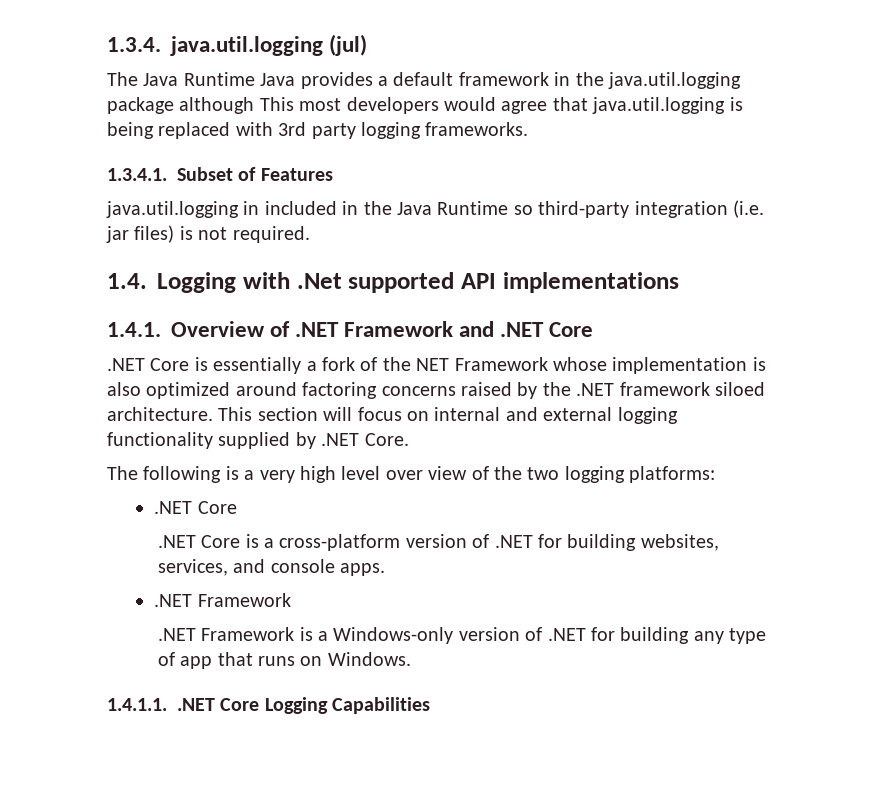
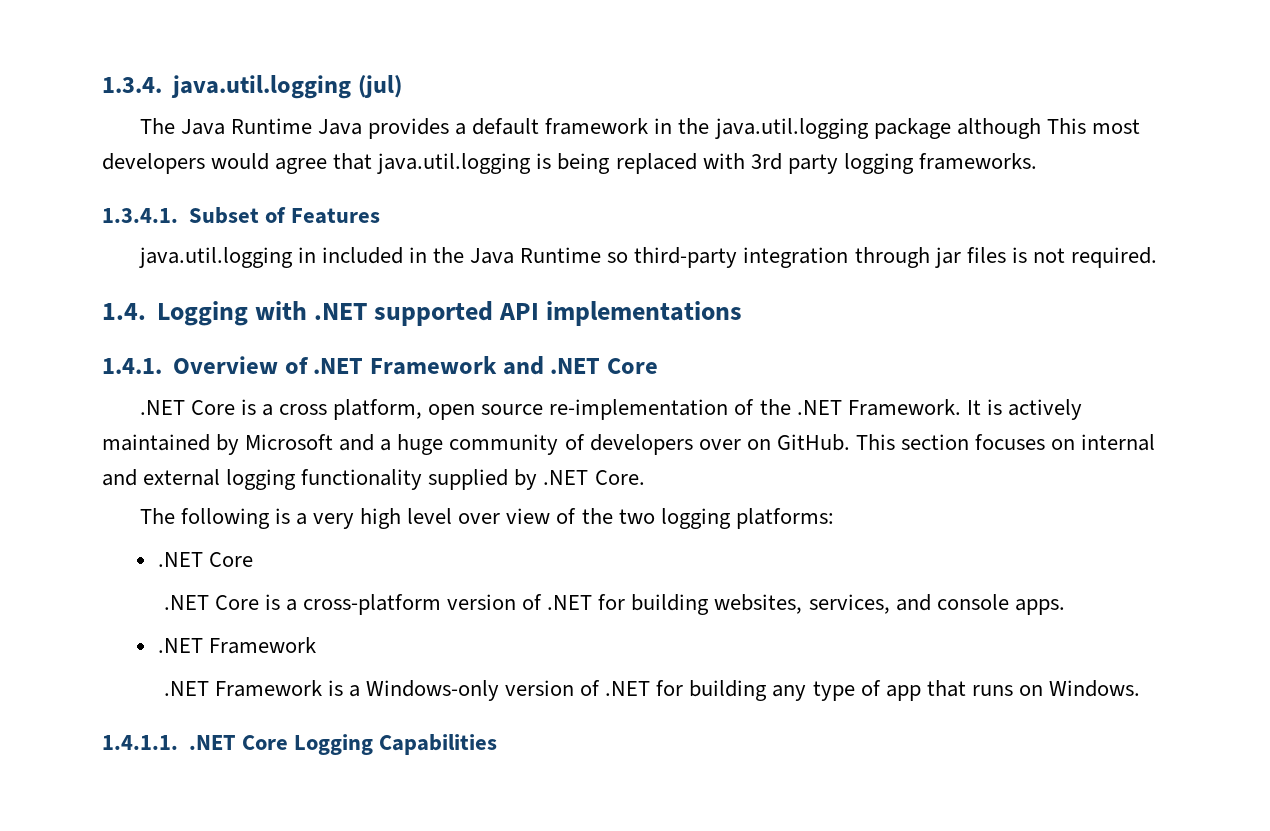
[732,200,764,218] [106,225,175,243] (i.e. jar files) -> [854,247,1006,268] through jar files
[296,273,342,289] .Net -> [314,303,368,320] .NET
[213,357,766,374] [107,382,765,399] [107,407,402,421] essentially a fork of the NET Framework whose implementation is also optimized around factoring concerns raised by the .NET framework siloed architecture. This section will focus -> [261,399,1082,420] [102,434,1046,455] a cross platform, open source re-implementation of the .NET Framework. It is actively maintained by Microsoft and a huge community of developers over on GitHub. This section focuses

